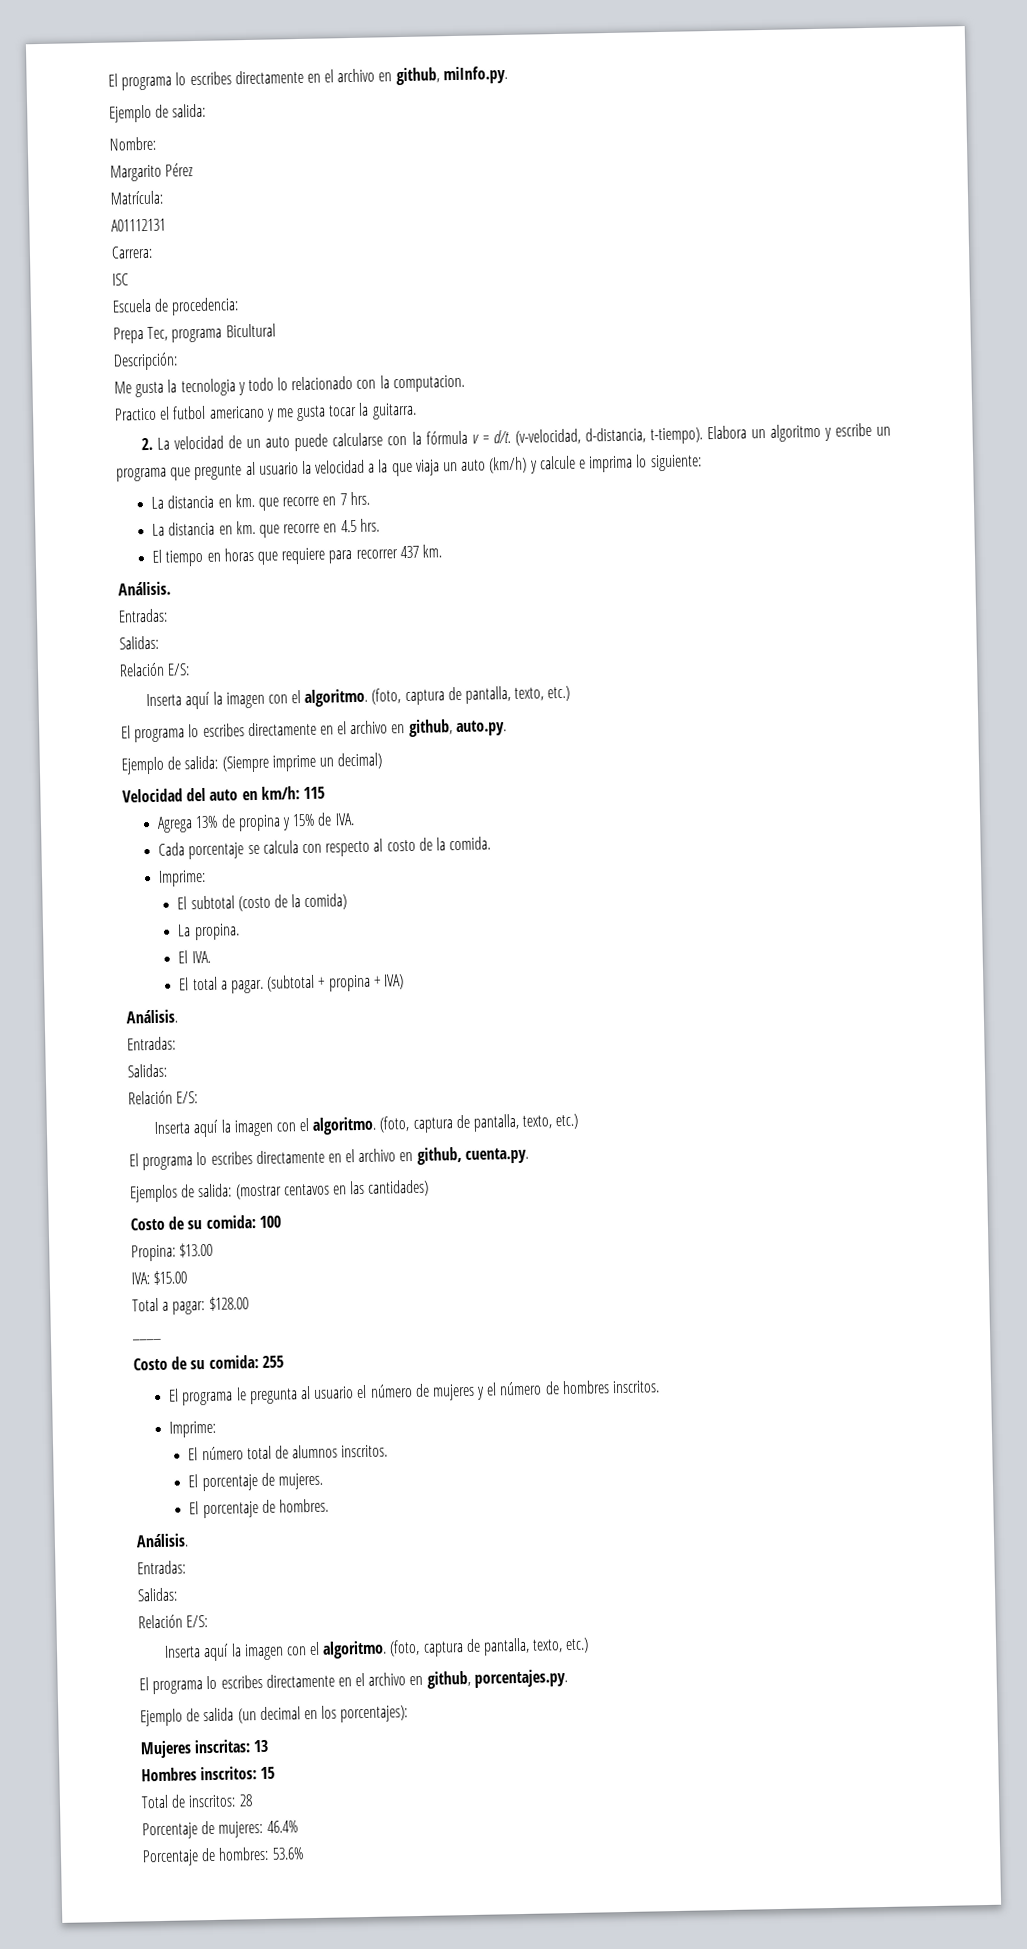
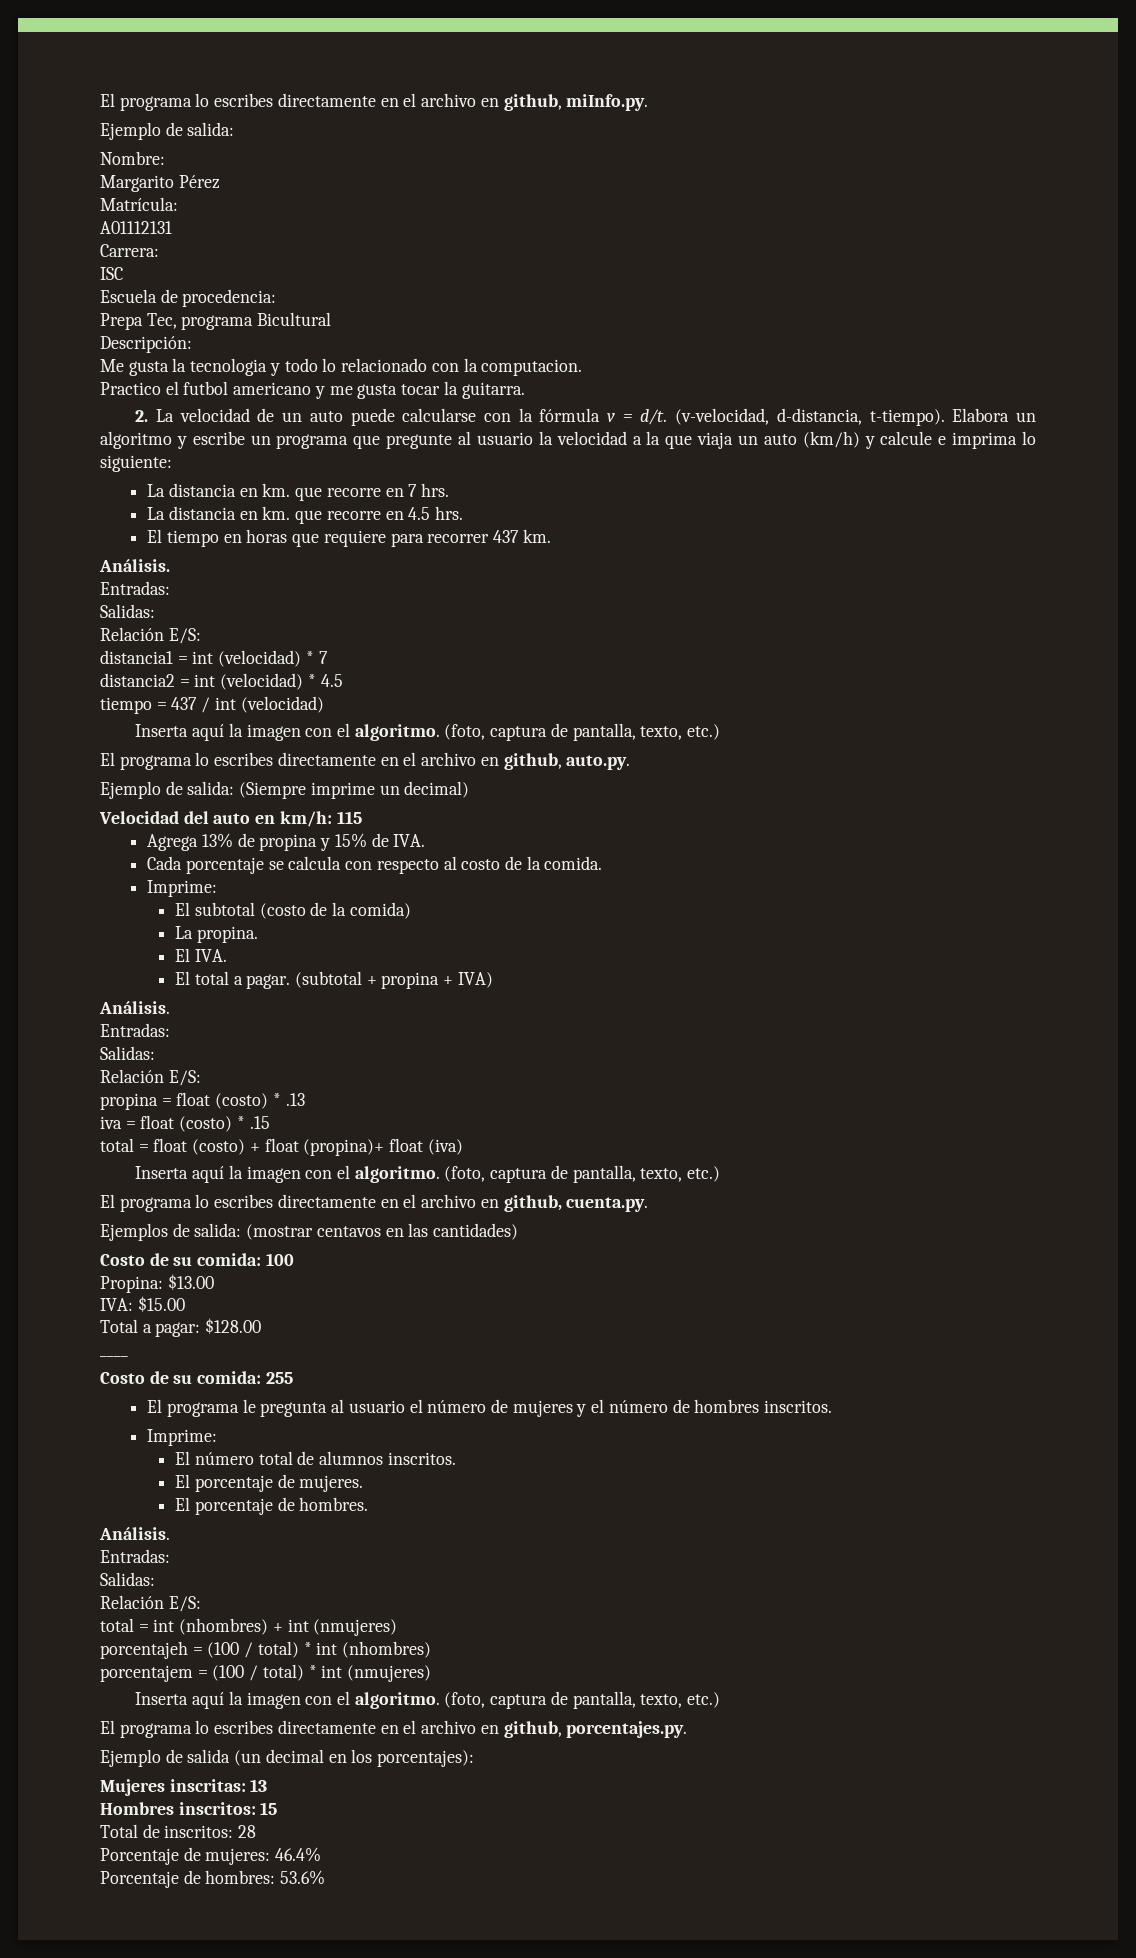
(191, 669) none -> [100,650,328,667] [100,673,343,690] [100,696,324,714] // distancia1 = int (velocidad) * 7 // distancia2 = int (velocidad) * 4.5 // tiempo = 437 / int (velocidad)
(199, 1097) none -> [100,1092,305,1110] [100,1115,270,1132] [100,1138,463,1156] // propina = float (costo) * .13 // iva = float (costo) * .15 // total = float (costo) + float (propina)+ float (iva)
(209, 1621) none -> [100,1618,398,1636] [100,1641,432,1659] [100,1664,432,1682] // total = int (nhombres) + int (nmujeres) // porcentajeh = (100 / total) * int (nhombres) // porcentajem = (100 / total) * int (nmujeres)

